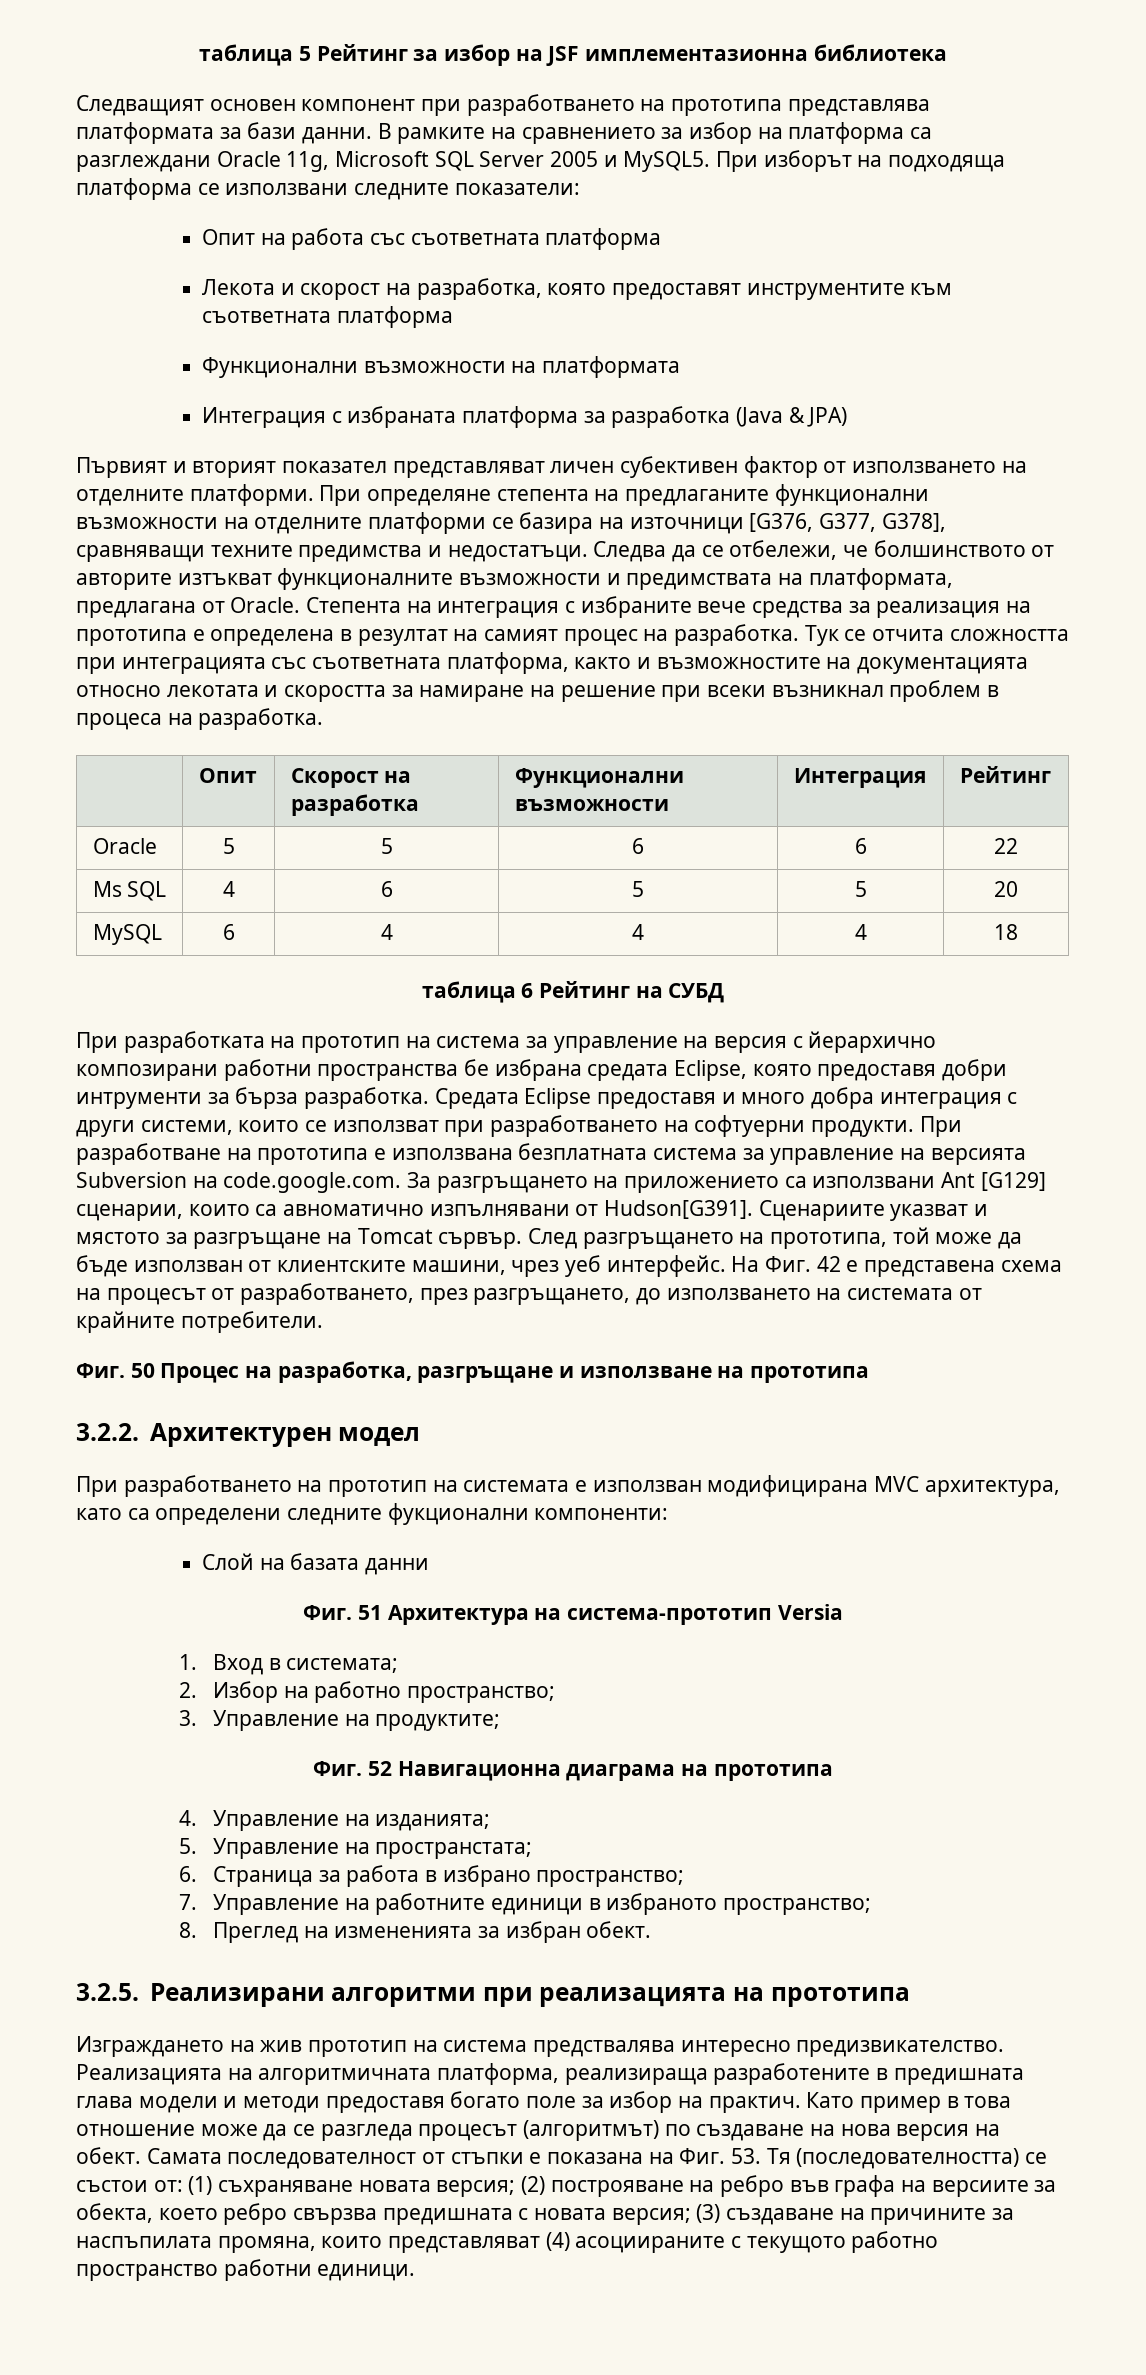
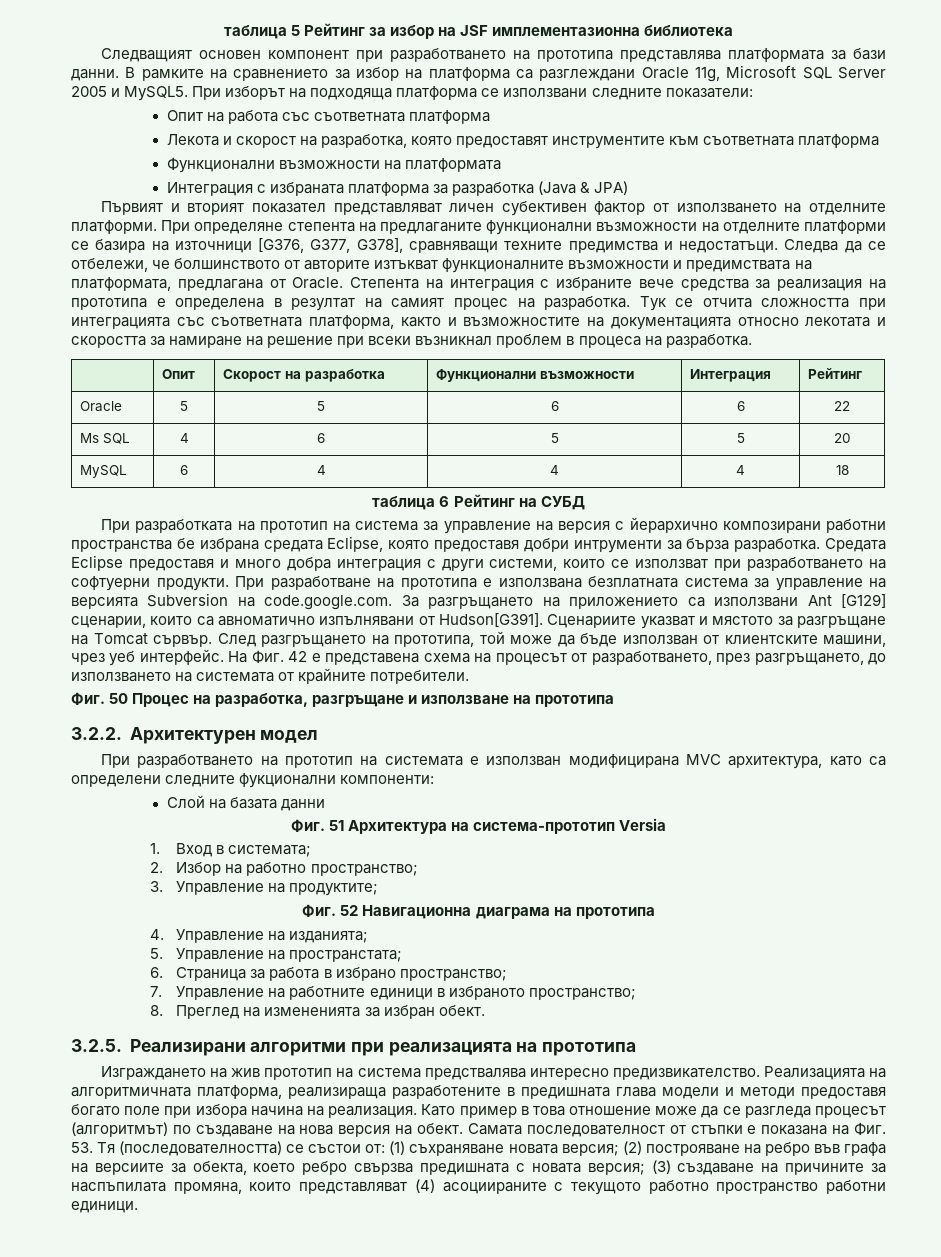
[581,2091,801,2113] за избор на практич. -> [164,1104,418,1118] при избора начина на реализация.

